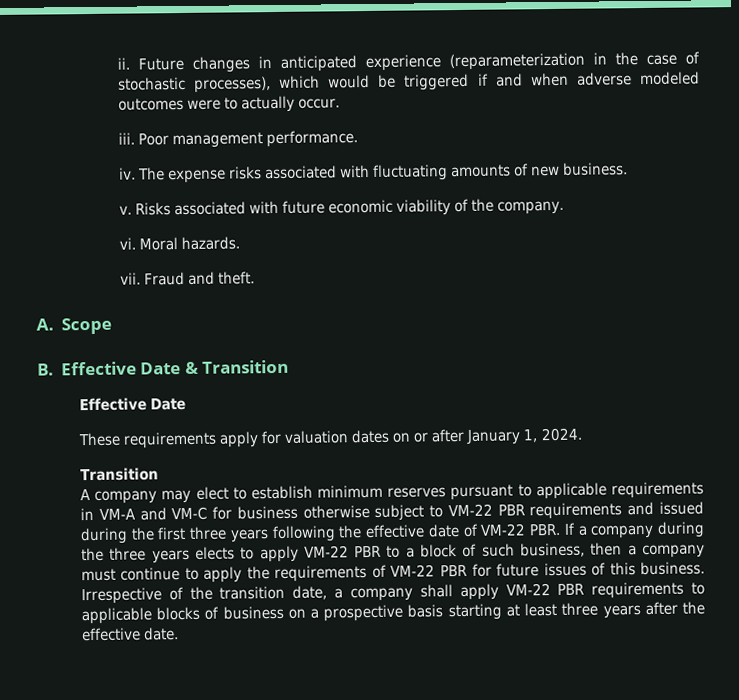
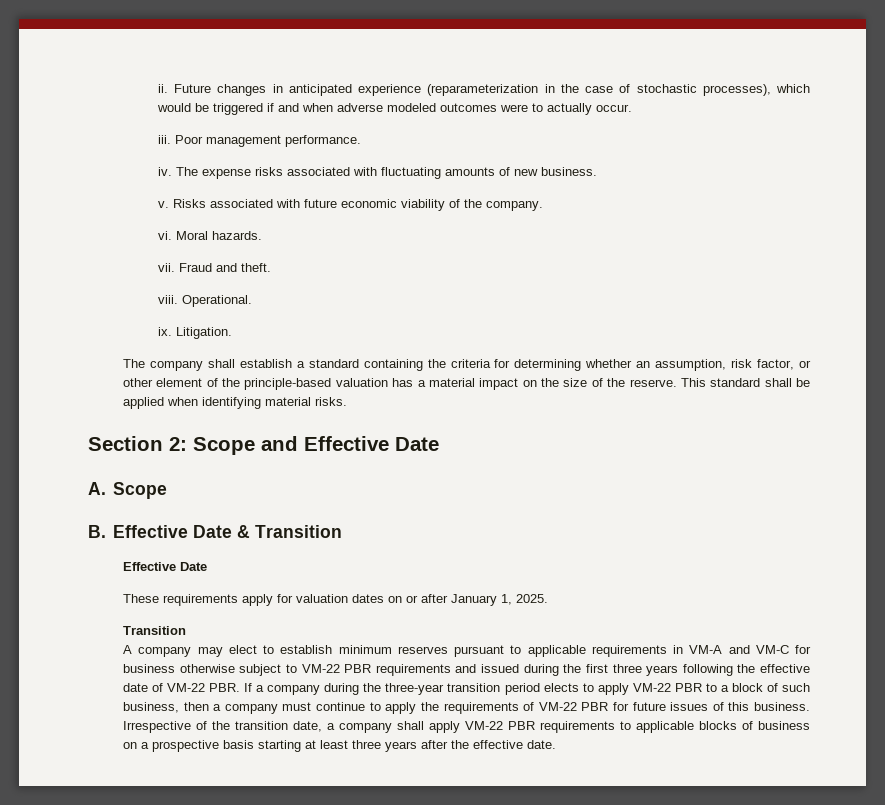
(256, 278) none -> [158,295,253,307] [158,327,233,339] [123,359,811,371] [123,378,811,390] [123,397,348,409] [88,436,439,455] // viii. Operational. // ix. Litigation. // The company shall establish a standard containing the criteria for determining whether an assumption, risk factor, or other element of the principle-based valuation has a material impact on the size of the reserve. This standard shall be applied when identifying material risks. // Section 2: Scope and Effective Date
[540,427,582,442] 2024. -> [516,594,549,603] 2025.
[109,547,190,564] three years -> [385,683,540,695] three-year transition period

